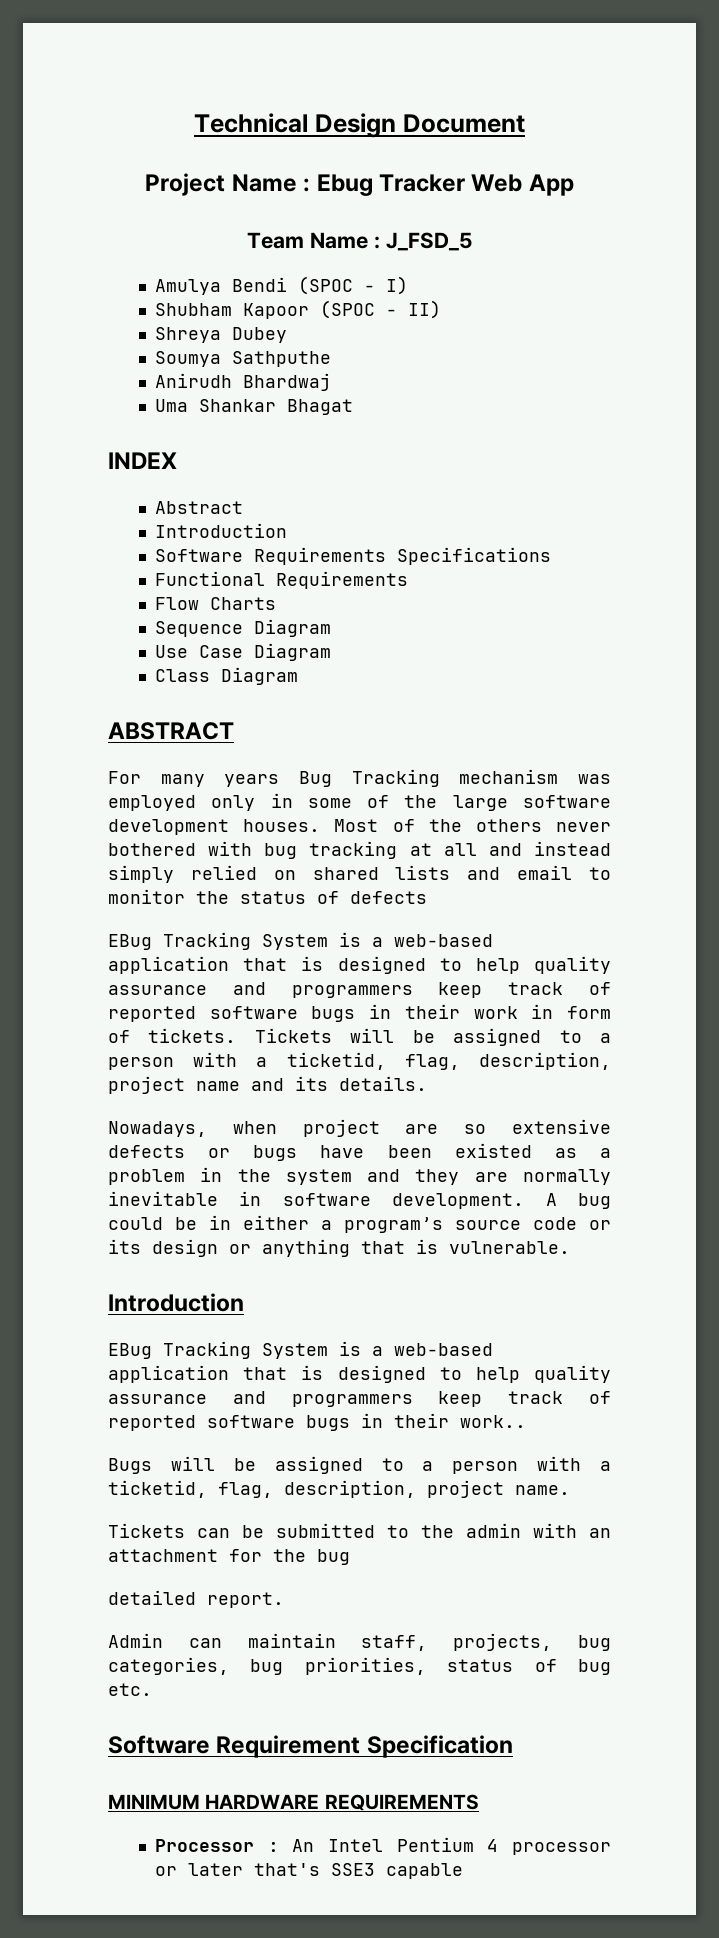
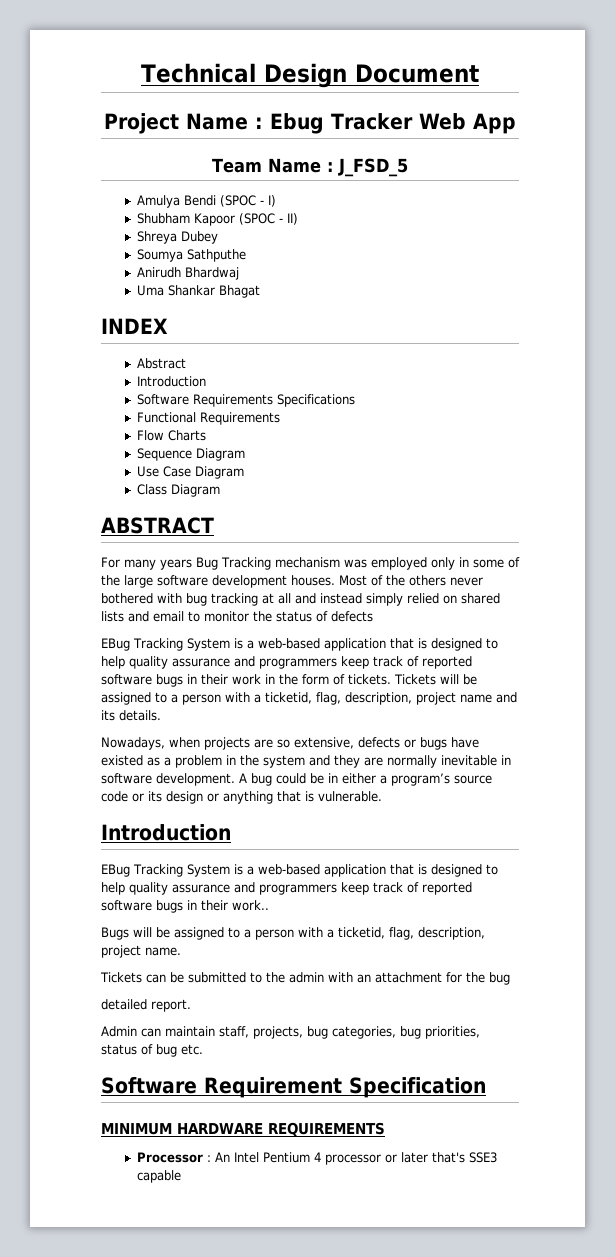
(554, 1011) none -> [279,674,298,685] the
[302,1119,380,1137] project -> [204,737,250,750] projects
[512,1119,611,1134] extensive -> [294,737,354,749] extensive,
[387,1145,432,1158] been -> (479, 742) none

